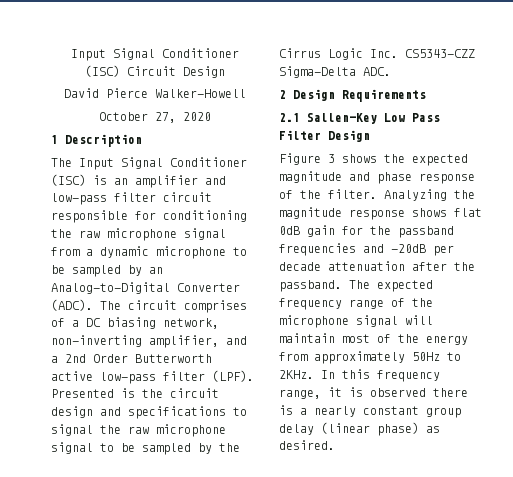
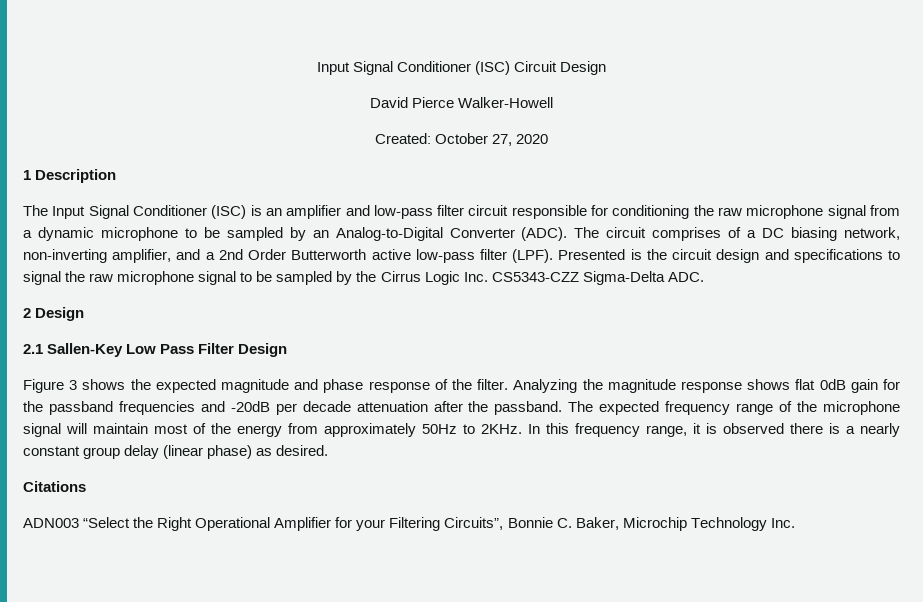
(246, 93) none -> [374,133,431,144] Created:
[342,89,426,102] Requirements -> (85, 314) none
(335, 445) none -> [23,481,86,492] [23,517,795,531] // Citations // ADN003 “Select the Right Operational Amplifier for your Filtering Circuits”, Bonnie C. Baker, Microchip Technology Inc.

